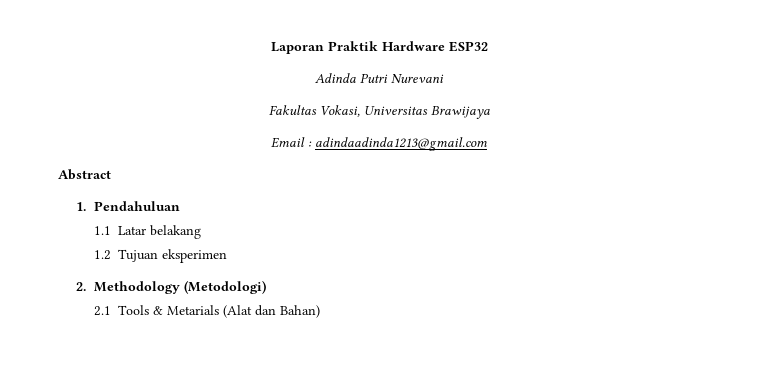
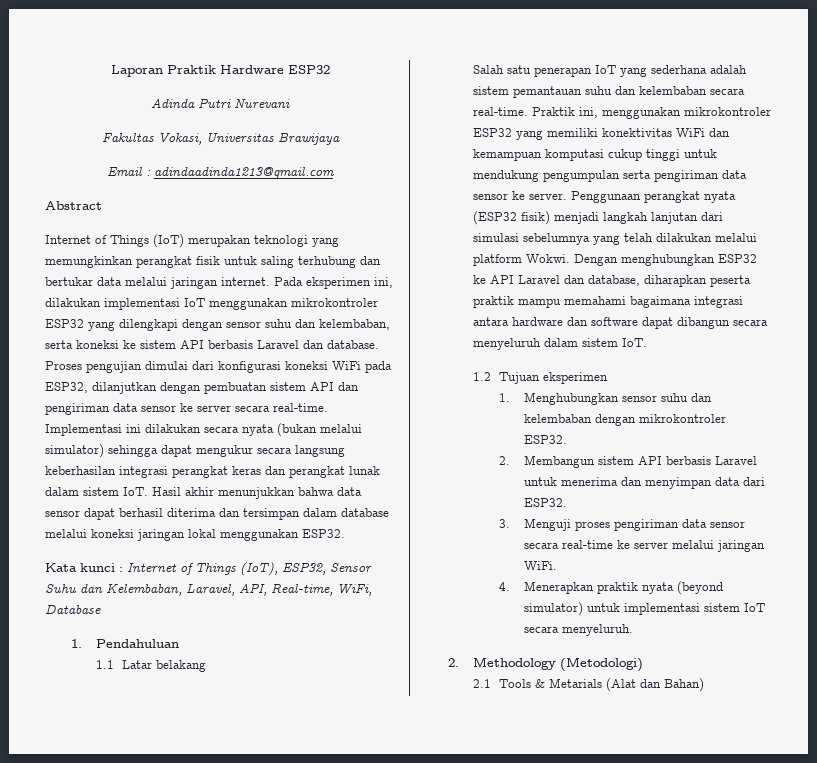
(111, 174) none -> [45,234,339,248] [45,256,381,268] [45,277,393,289] [45,298,378,310] [45,319,390,331] [45,340,379,349] [45,361,392,373] [45,382,359,394] [45,403,328,415] [45,423,362,437] [45,444,345,458] [45,466,380,478] [45,487,362,499] [45,508,389,520] [45,529,345,541] [45,562,372,576] [45,583,372,596] [45,604,101,614] // Internet of Things (IoT) merupakan teknologi yang memungkinkan perangkat fisik untuk saling terhubung dan bertukar data melalui jaringan internet. Pada eksperimen ini, dilakukan implementasi IoT menggunakan mikrokontroler ESP32 yang dilengkapi dengan sensor suhu dan kelembaban, serta koneksi ke sistem API berbasis Laravel dan database. Proses pengujian dimulai dari konfigurasi koneksi WiFi pada ESP32, dilanjutkan dengan pembuatan sistem API dan pengiriman data sensor ke server secara real-time. Implementasi ini dilakukan secara nyata (bukan melalui simulator) sehingga dapat mengukur secara langsung keberhasilan integrasi perangkat keras dan perangkat lunak dalam sistem IoT. Hasil akhir menunjukkan bahwa data sensor dapat berhasil diterima dan tersimpan dalam database melalui koneksi jaringan lokal menggunakan ESP32. // Kata kunci : Internet of Things (IoT), ESP32, Sensor Suhu dan Kelembaban, Laravel, API, Real-time, WiFi, Database
[94,249,228,263] 1.2 Tujuan eksperimen -> [473,65,748,77] [473,86,746,98] [473,107,772,119] [473,128,731,140] [473,149,718,161] [473,170,748,182] [473,191,737,203] [473,211,724,225] [473,233,758,245] [473,254,758,266] [473,275,752,287] [473,296,744,308] [473,317,769,329] [473,338,648,350] [473,372,608,384] [498,392,713,405] [524,414,727,426] [524,435,568,444] [498,455,758,468] [524,477,766,489] [524,498,568,507] [498,518,746,531] [524,540,766,552] [524,561,558,570] [498,581,724,595] [524,602,766,616] [524,624,634,636] Salah satu penerapan IoT yang sederhana adalah sistem pemantauan suhu dan kelembaban secara real-time. Praktik ini, menggunakan mikrokontroler ESP32 yang memiliki konektivitas WiFi dan kemampuan komputasi cukup tinggi untuk mendukung pengumpulan serta pengiriman data sensor ke server. Penggunaan perangkat nyata (ESP32 fisik) menjadi langkah lanjutan dari simulasi sebelumnya yang telah dilakukan melalui platform Wokwi. Dengan menghubungkan ESP32 ke API Laravel dan database, diharapkan peserta praktik mampu memahami bagaimana integrasi antara hardware dan software dapat dibangun secara menyeluruh dalam sistem IoT. // 1.2 Tujuan eksperimen // 1. Menghubungkan sensor suhu dan kelembaban dengan mikrokontroler ESP32. // 2. Membangun sistem API berbasis Laravel untuk menerima dan menyimpan data dari ESP32. // 3. Menguji proses pengiriman data sensor secara real-time ke server melalui jaringan WiFi. // 4. Menerapkan praktik nyata (beyond simulator) untuk implementasi sistem IoT secara menyeluruh.

